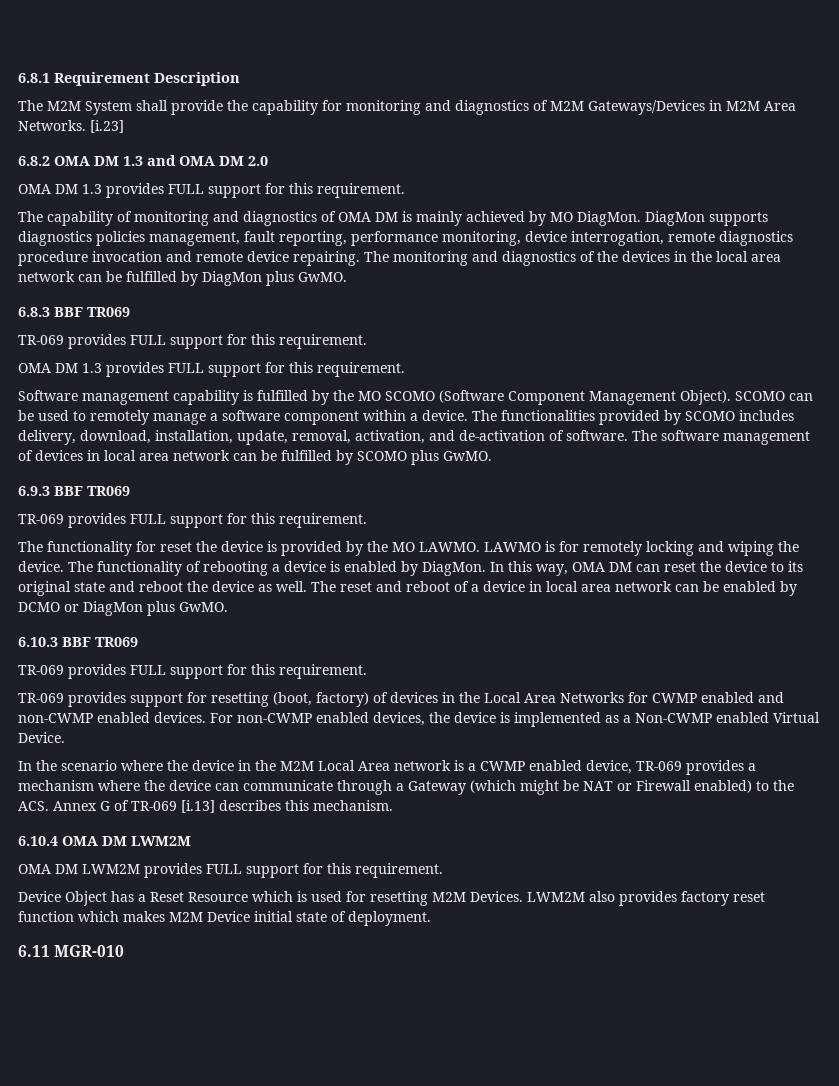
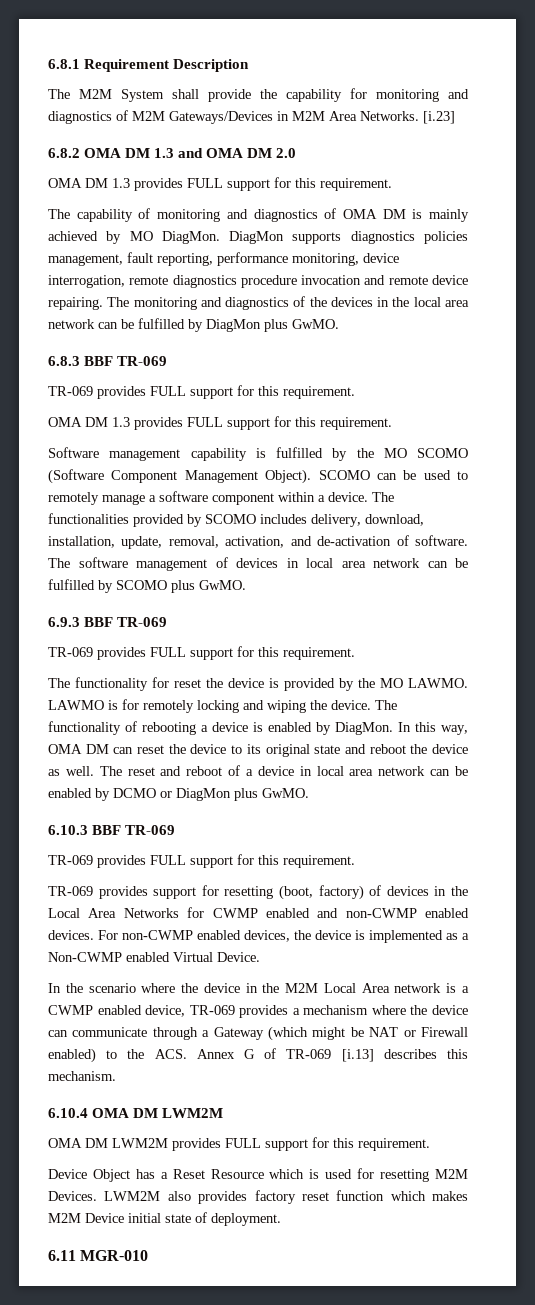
[87,307,130,317] TR069 -> [117,356,168,366] TR-069
[87,486,130,496] TR069 -> [117,617,168,627] TR-069
[95,637,138,647] TR069 -> [125,825,176,835] TR-069

